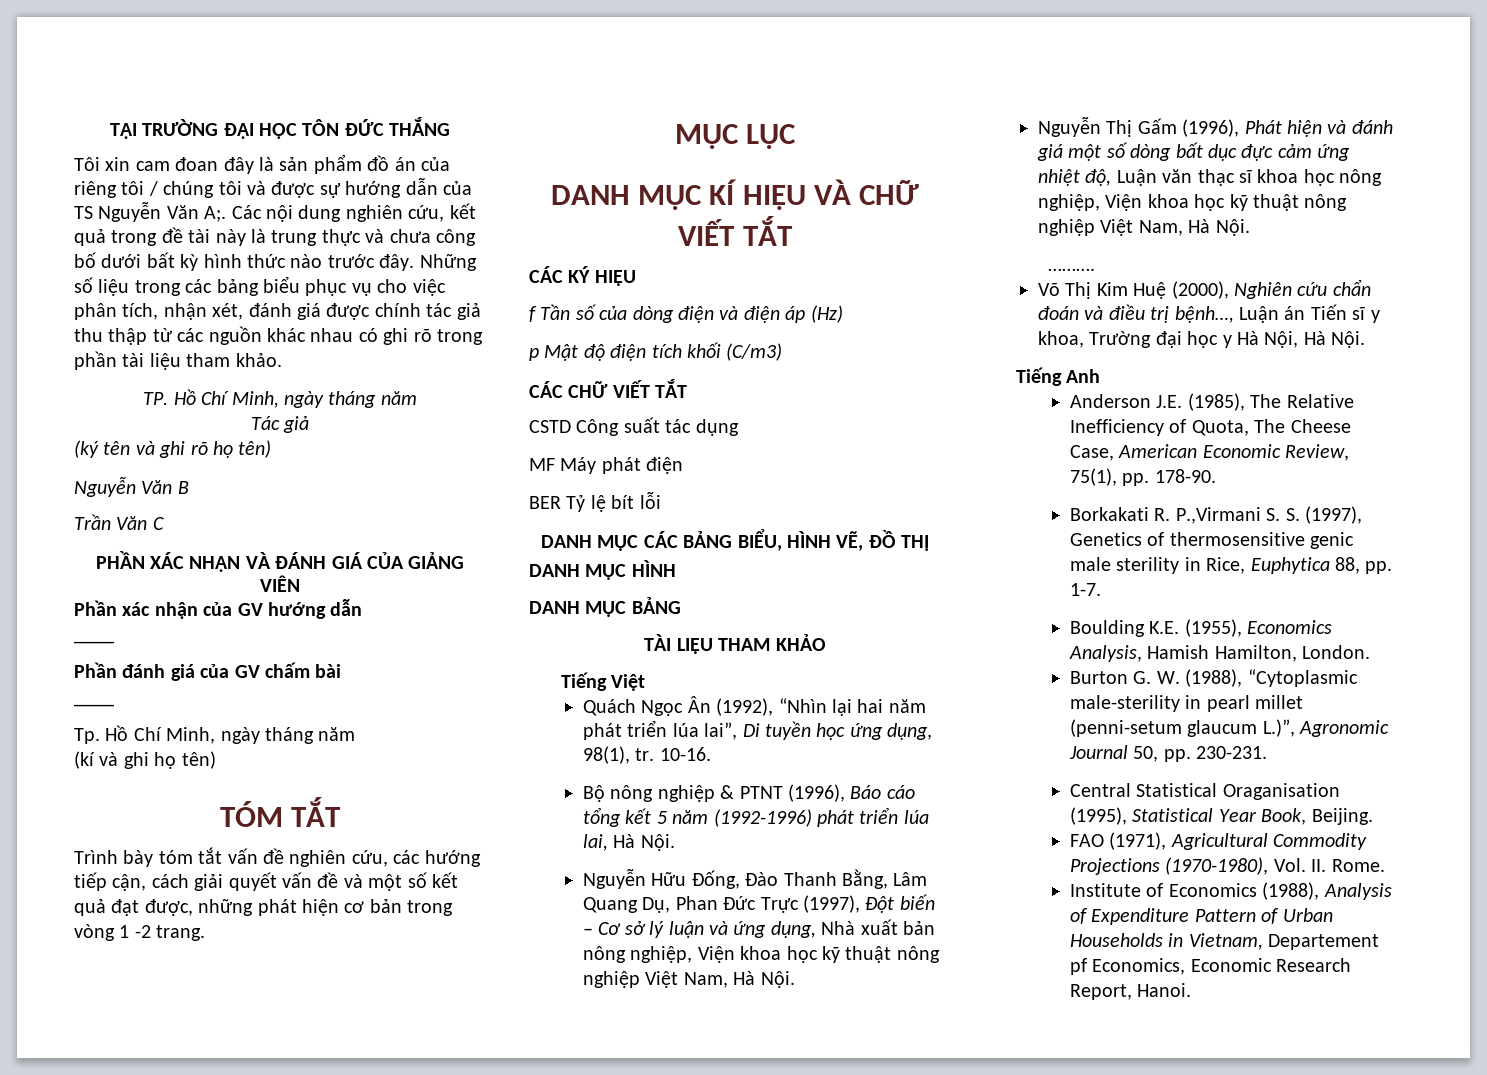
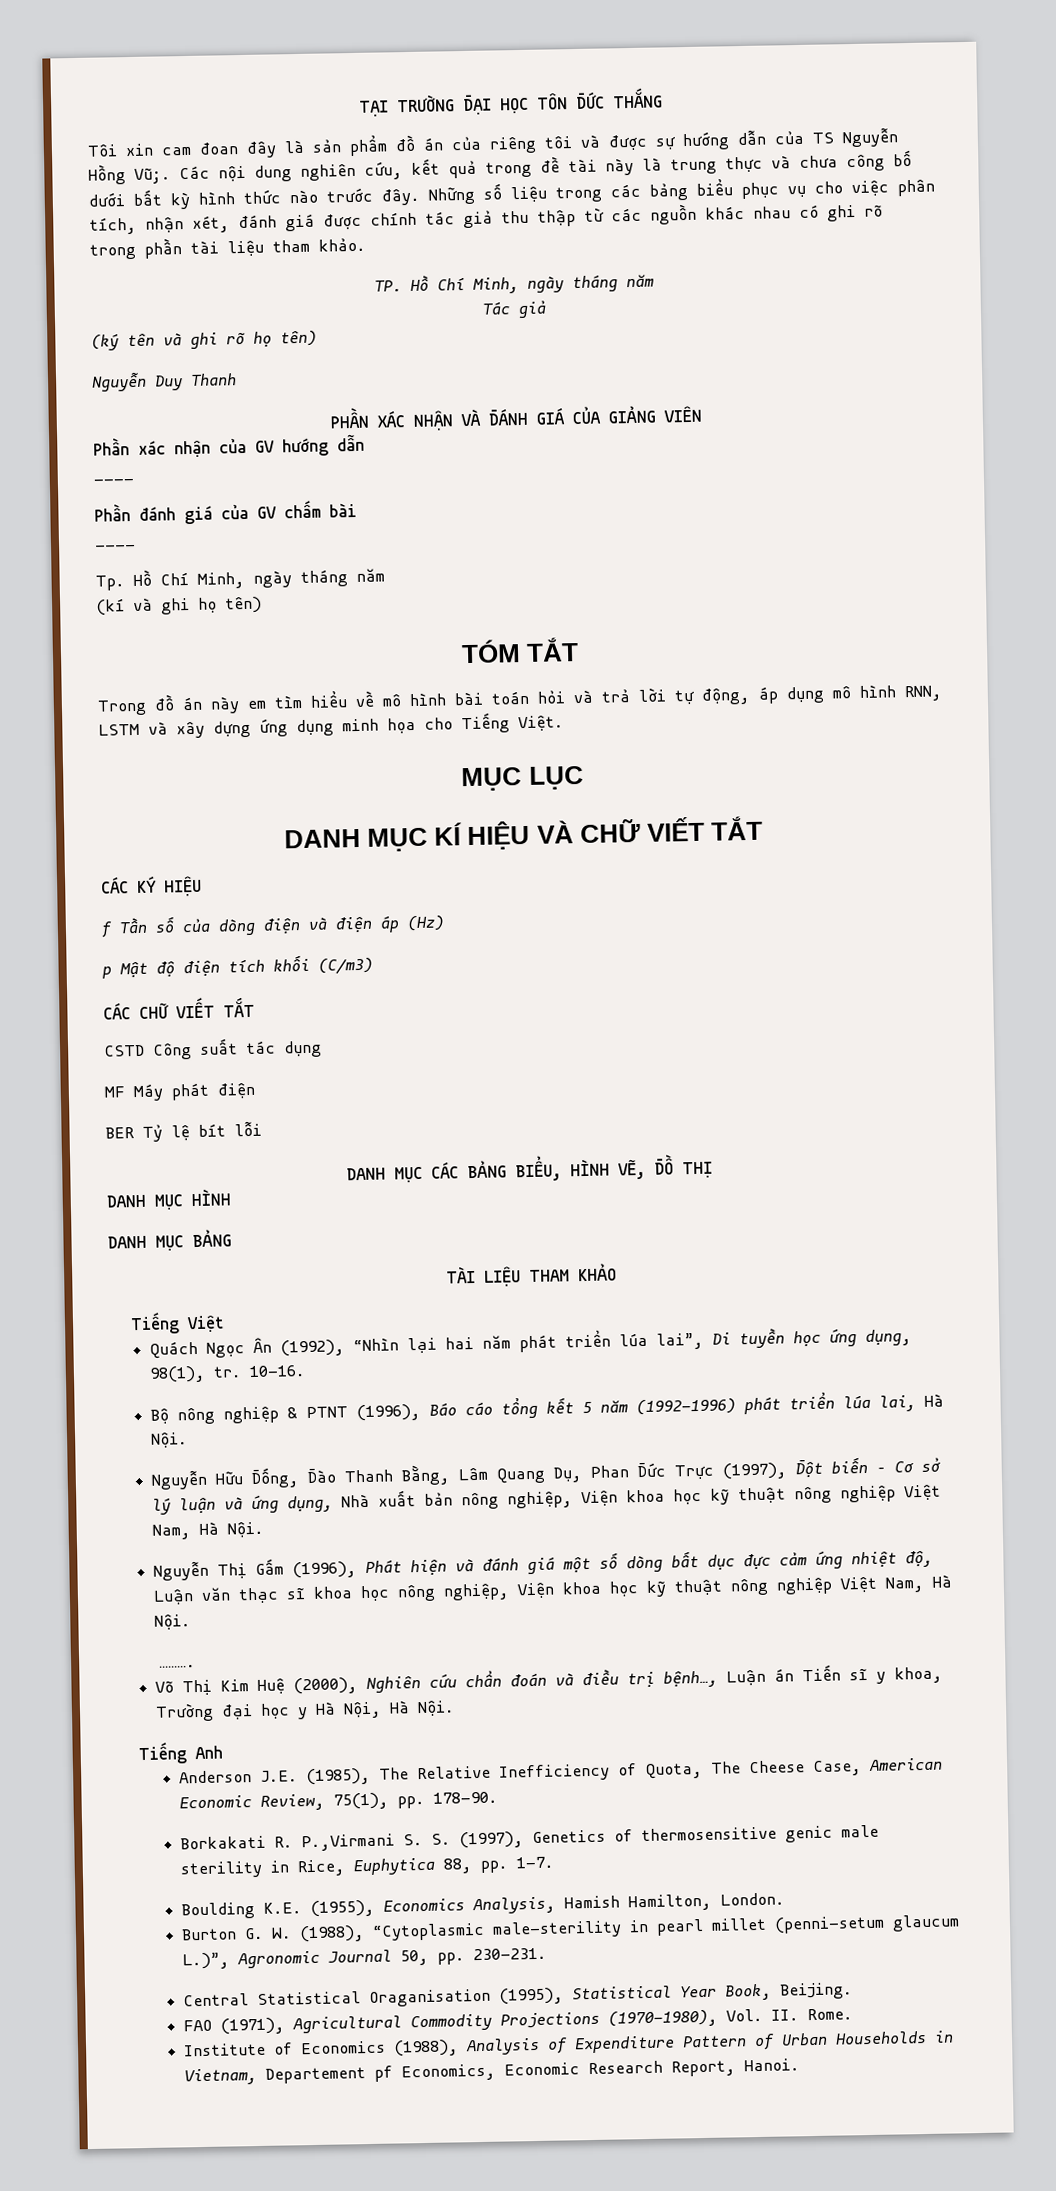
[148,181,242,198] / chúng tôi -> (572, 142) none
[166,205,227,222] Văn A;. -> [88,164,171,185] Hồng Vũ;.
[141,480,189,494] [74,514,164,530] Văn B // Trần Văn C -> [154,373,237,391] Duy Thanh
[74,847,481,867] [74,872,458,891] [74,899,454,916] [74,924,206,941] Trình bày tóm tắt vấn đề nghiên cứu, các hướng tiếp cận, cách giải quyết vấn đề và một số kết quả đạt được, những phát hiện cơ bản trong vòng 1 -2 trang. -> [97,684,942,716] [98,712,564,739] Trong đồ án này em tìm hiểu về mô hình bài toán hỏi và trả lời tự động, áp dụng mô hình RNN, LSTM và xây dựng ứng dụng minh họa cho Tiếng Việt.

